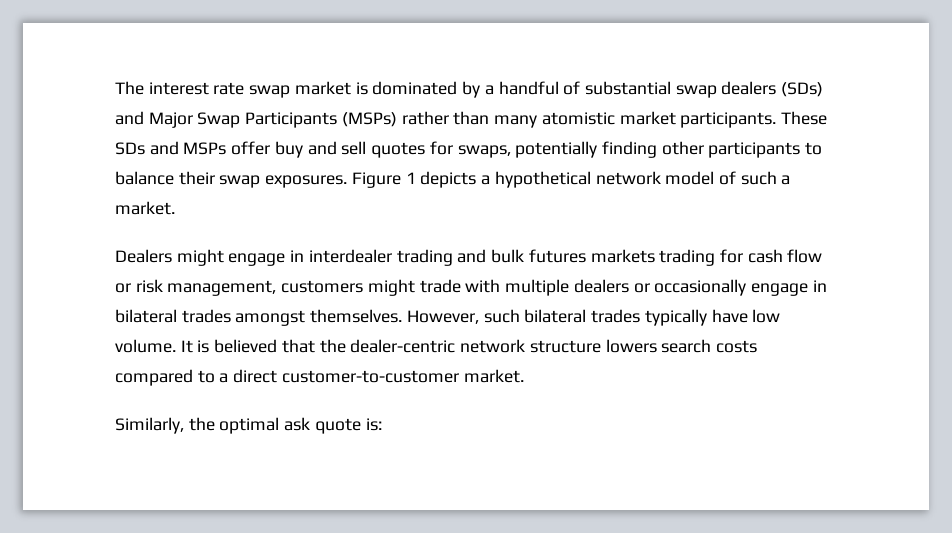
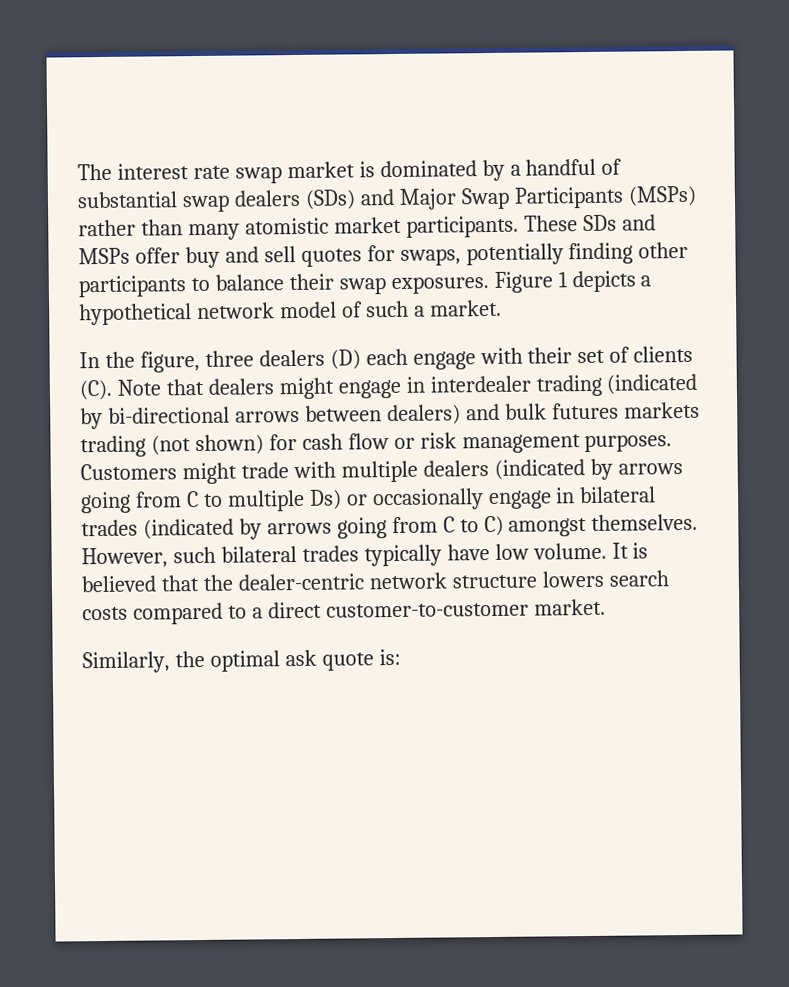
[115,249,172,263] Dealers -> [79,345,694,373] [79,378,274,401] In the figure, three dealers (D) each engage with their set of clients (C). Note that dealers
(453, 257) none -> [606,373,698,395] [80,404,461,430] (indicated by bi-directional arrows between dealers)
(716, 257) none -> [150,434,264,456] (not shown)
[167,280,364,296] management, customers -> [461,434,673,454] [80,463,177,481] management purposes. Customers
(629, 286) none -> [493,458,683,480] [80,489,342,514] (indicated by arrows going from C to multiple Ds)
(231, 316) none -> [142,515,504,540] (indicated by arrows going from C to C)

